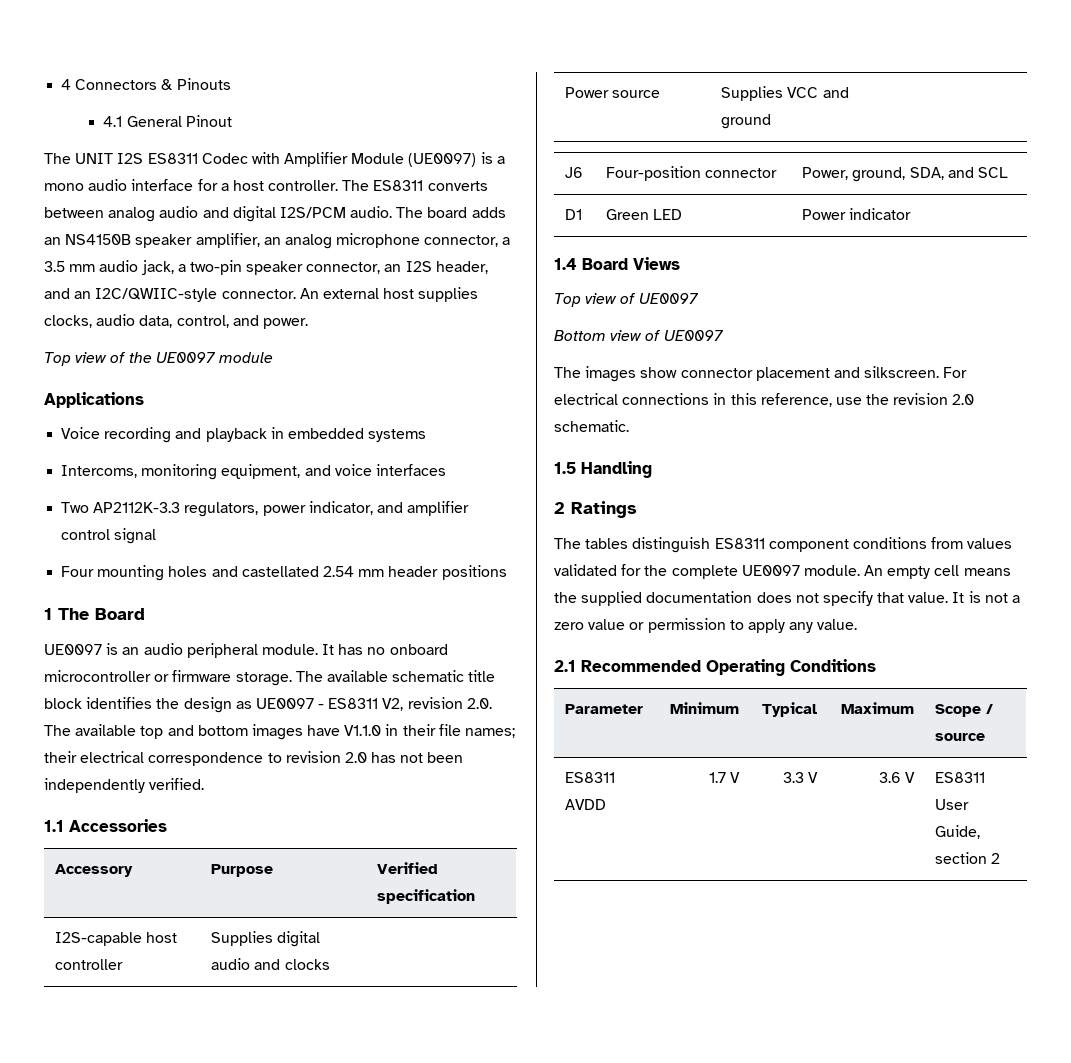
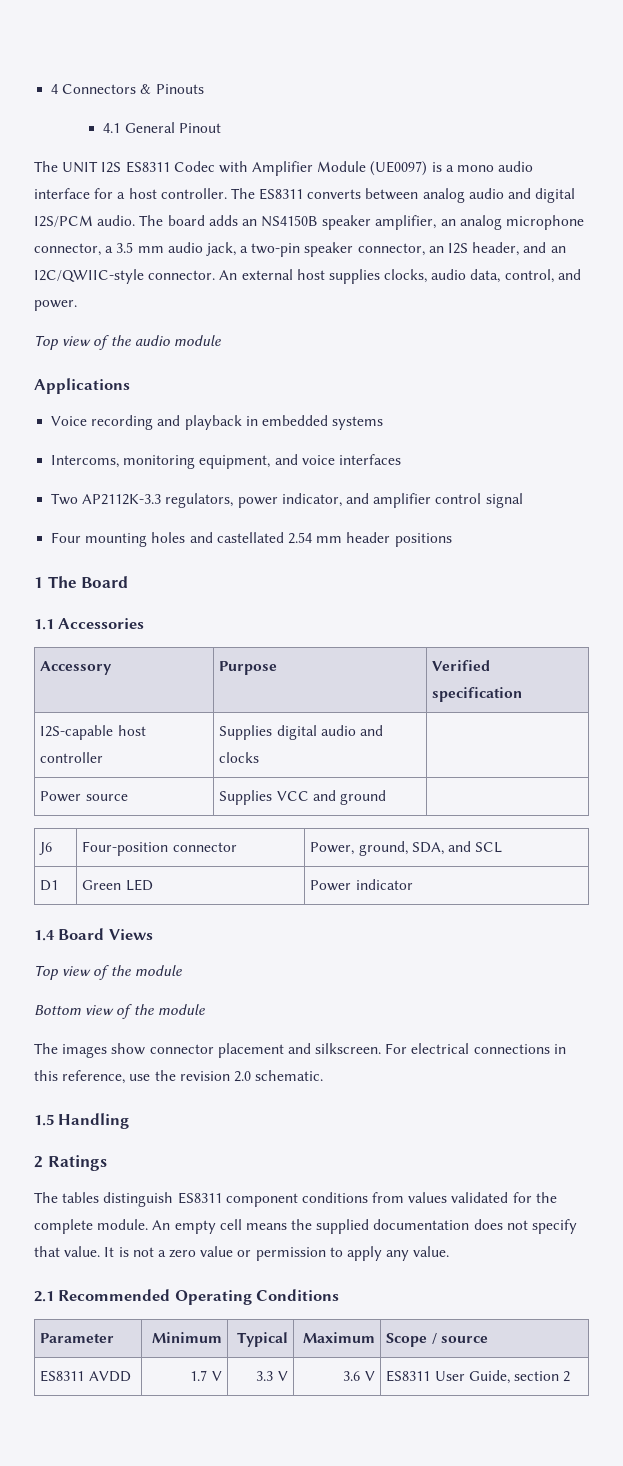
[155,352,216,363] UE0097 -> [134,335,170,346] audio
[44,643,448,658] [44,670,496,686] [44,697,492,713] [44,724,516,740] [44,751,464,766] [44,778,205,793] // UE0097 is an audio peripheral module. It has no onboard microcontroller or firmware storage. The available schematic title block identifies the design as UE0097 - ES8311 V2, revision 2.0. The available top and bottom images have V1.1.0 in their file names; their electrical correspondence to revision 2.0 has not been independently verified. -> (129, 582) none
[638,293,699,304] UE0097 -> [110,965,182,976] the module
[663,330,724,341] UE0097 -> [133,1004,205,1015] the module
[741,565,800,576] UE0097 -> (93, 1226) none

